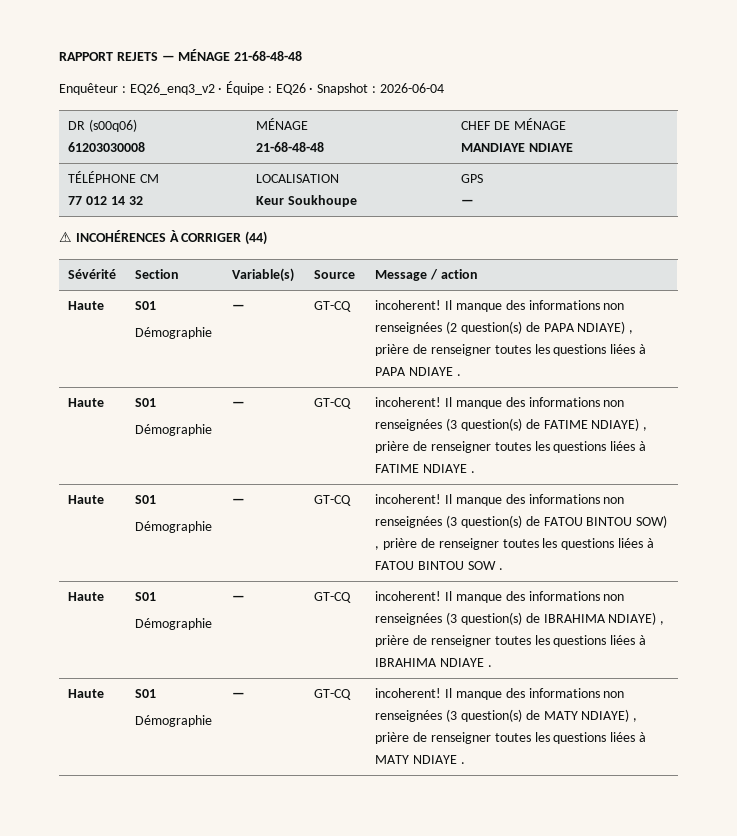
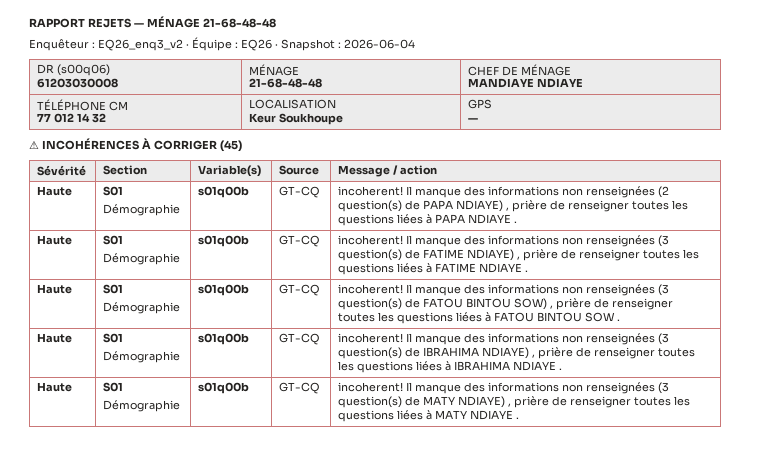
[245,231,268,245] (44) -> [220,140,242,152] (45)
[232,304,246,310] — -> [198,186,250,198] s01q00b
[232,401,246,407] — -> [198,235,250,247] s01q00b
[232,498,246,504] — -> [198,284,250,296] s01q00b
[232,595,246,601] — -> [198,333,250,345] s01q00b
[232,692,246,698] — -> [198,382,250,394] s01q00b

